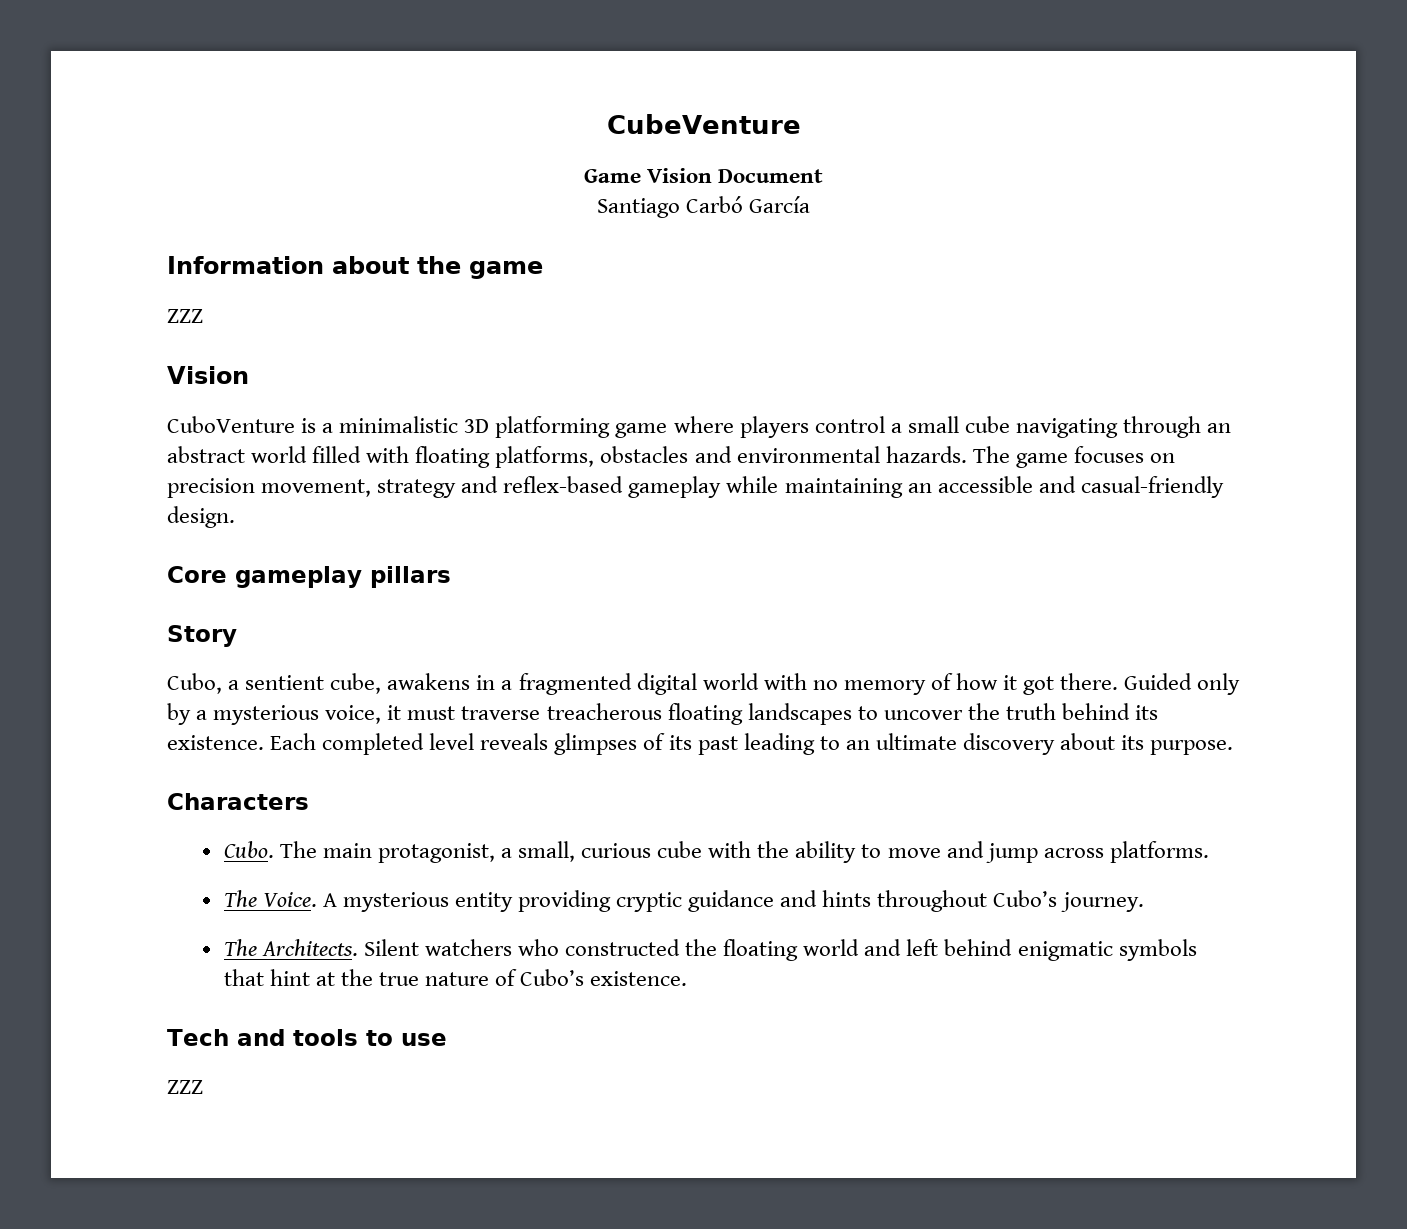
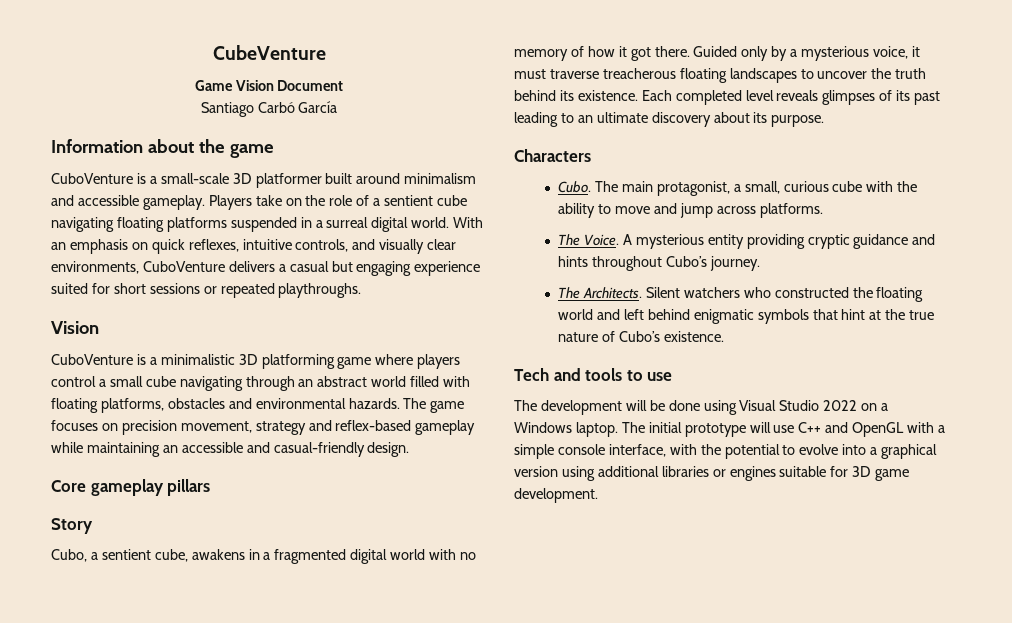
[167,309,203,323] ZZZ -> [51,173,477,188] [51,195,468,210] [51,217,484,232] [51,239,457,254] [51,261,481,276] [51,283,362,298] CuboVenture is a small-scale 3D platformer built around minimalism and accessible gameplay. Players take on the role of a sentient cube navigating floating platforms suspended in a surreal digital world. With an emphasis on quick reflexes, intuitive controls, and visually clear environments, CuboVenture delivers a casual but engaging experience suited for short sessions or repeated playthroughs.
[167,1080,203,1094] ZZZ -> [514,400,889,415] [514,422,946,437] [514,444,938,459] [514,466,910,481] [514,488,598,503] The development will be done using Visual Studio 2022 on a Windows laptop. The initial prototype will use C++ and OpenGL with a simple console interface, with the potential to evolve into a graphical version using additional libraries or engines suitable for 3D game development.

